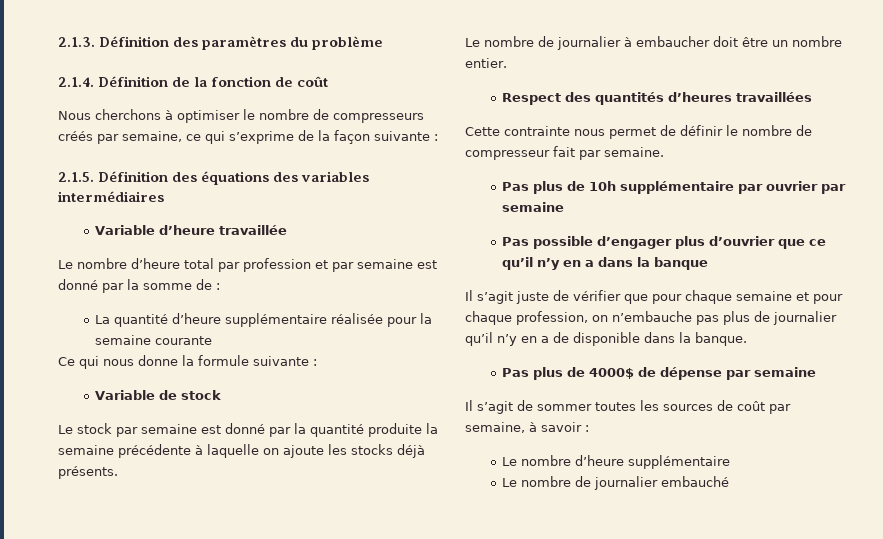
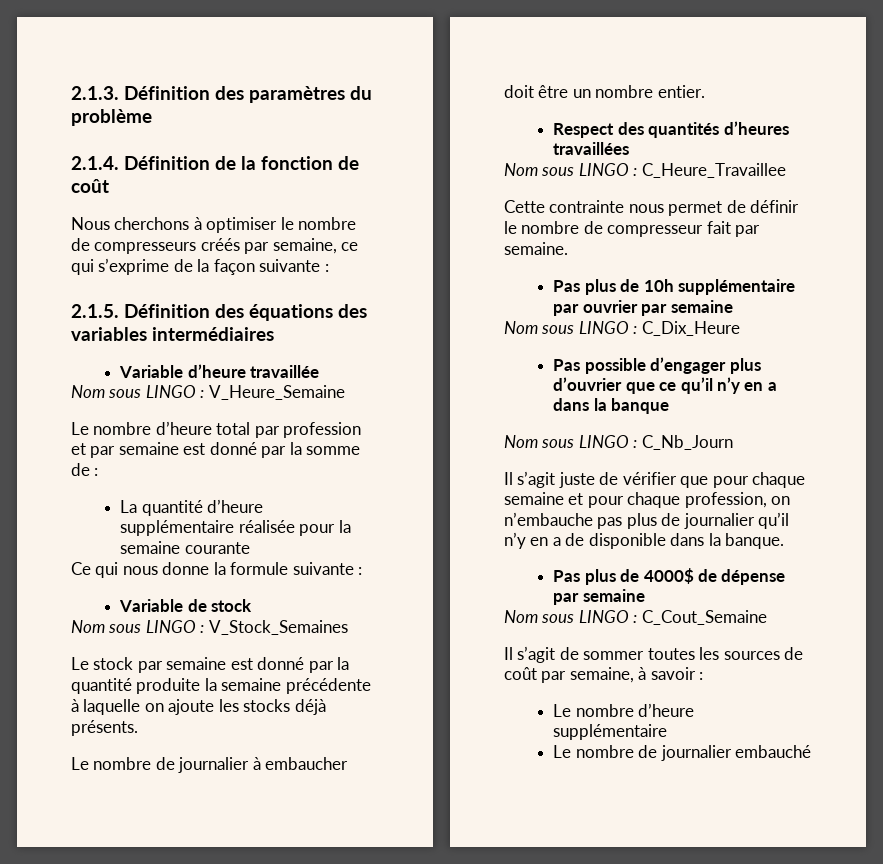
(288, 230) none -> [71,385,345,400] // Nom sous LINGO : V_Heure_Semaine
(222, 395) none -> [71,620,348,635] // Nom sous LINGO : V_Stock_Semaines
(813, 97) none -> [504,163,786,178] // Nom sous LINGO : C_Heure_Travaillee
(565, 207) none -> [504,321,740,336] // Nom sous LINGO : C_Dix_Heure
(709, 263) none -> [504,435,733,450] // Nom sous LINGO : C_Nb_Journ
(817, 372) none -> [504,610,767,625] // Nom sous LINGO : C_Cout_Semaine

